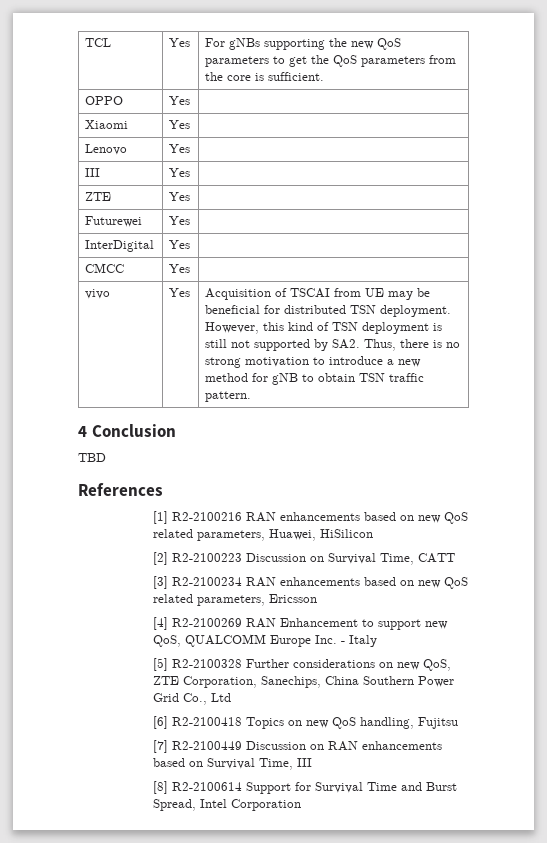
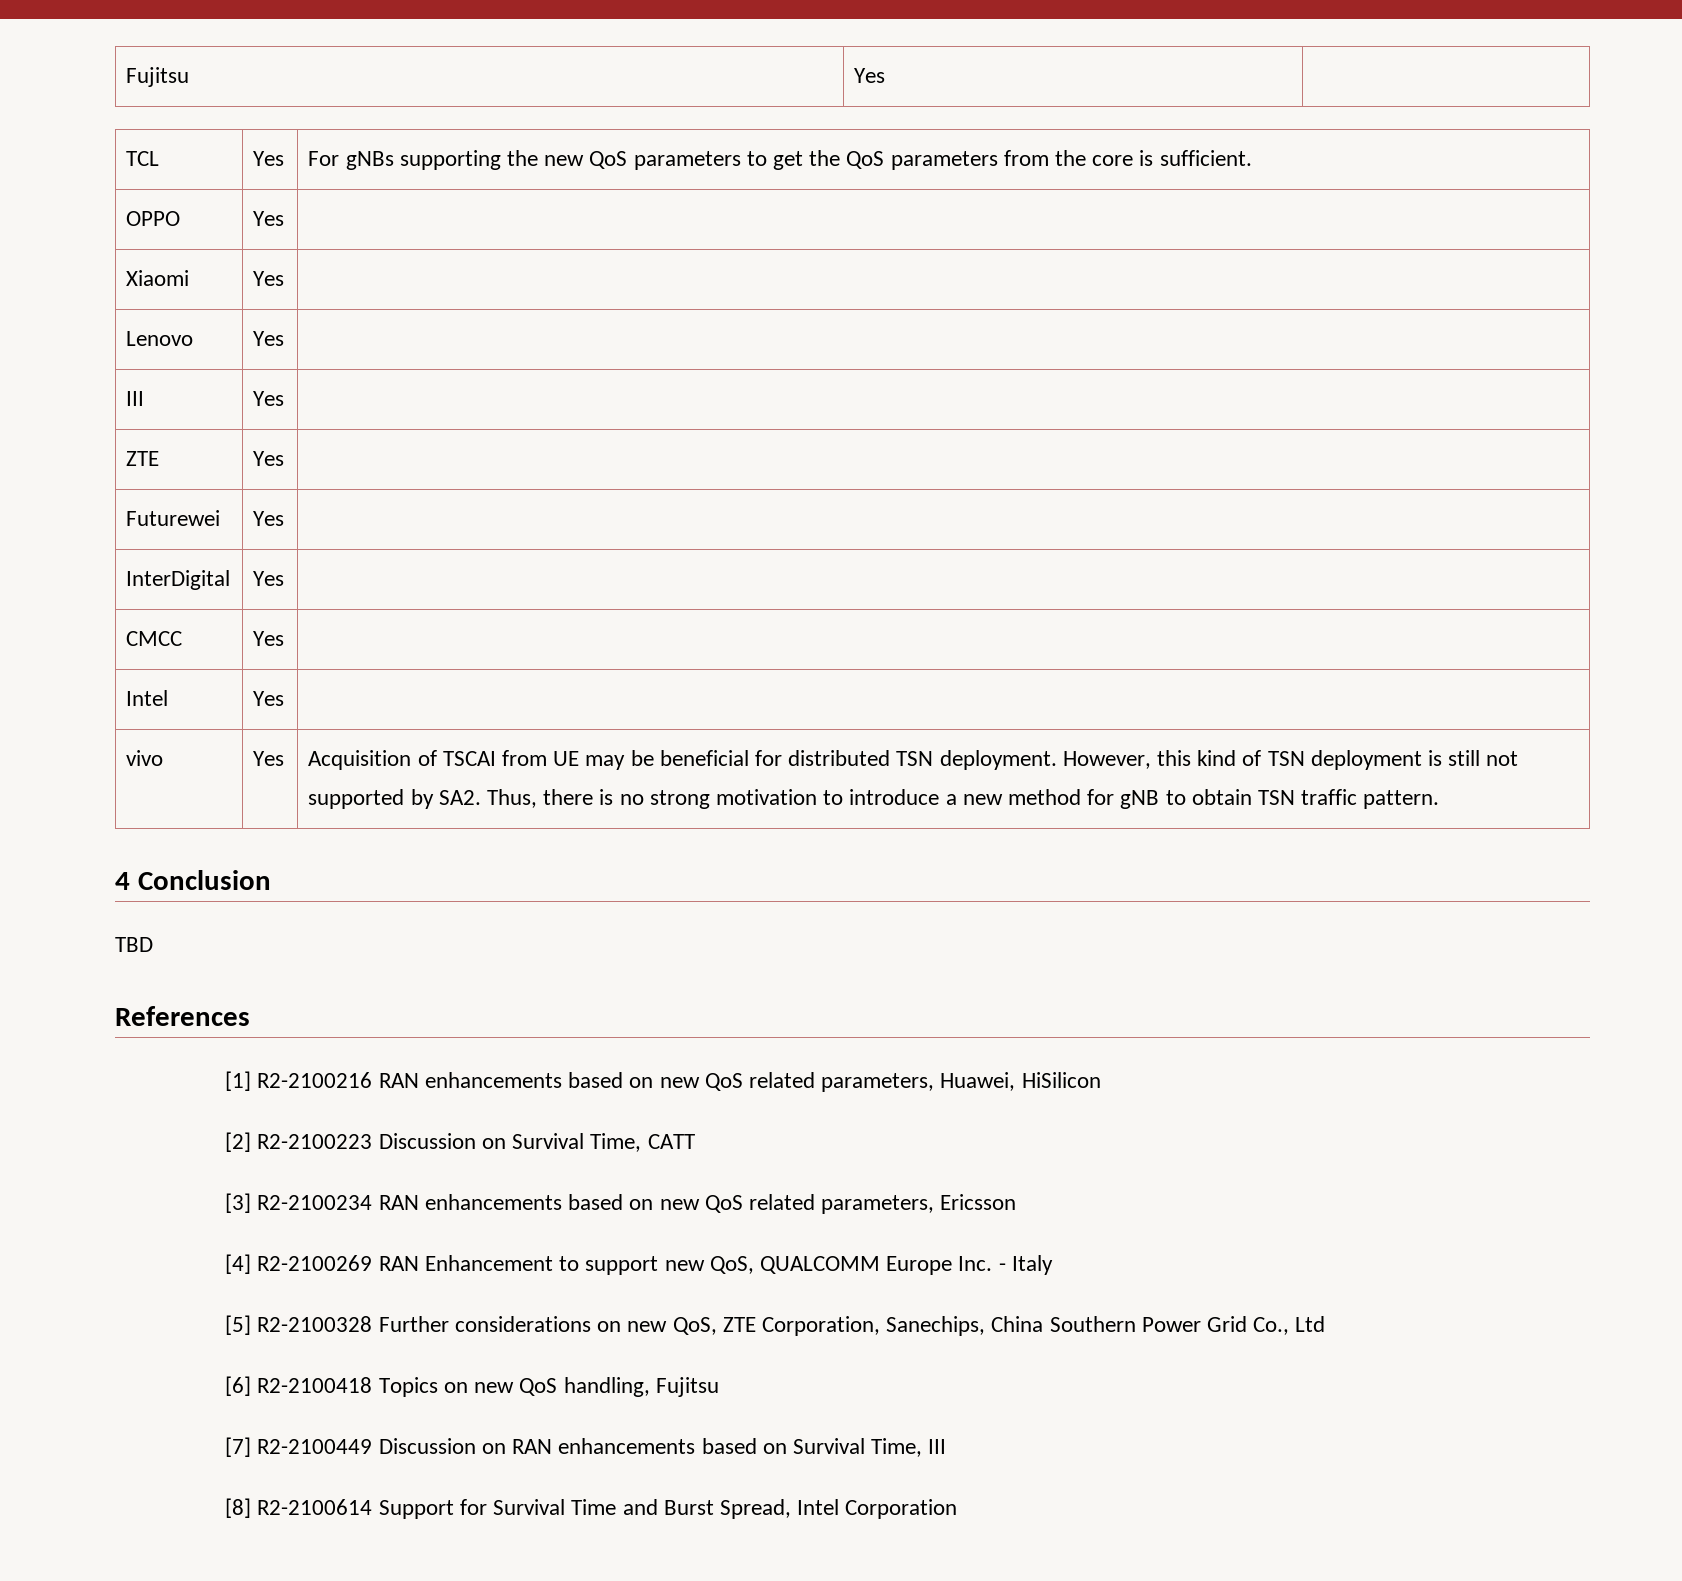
(85, 42) none -> [126,67,190,87] [854,68,886,83] Fujitsu | Yes | //
(191, 268) none -> [126,690,169,706] [253,691,285,706] // Intel | Yes |

